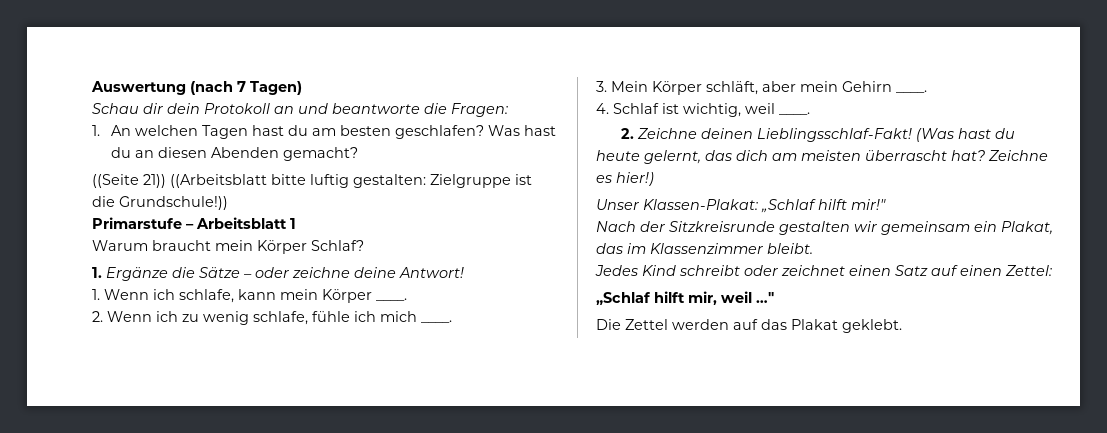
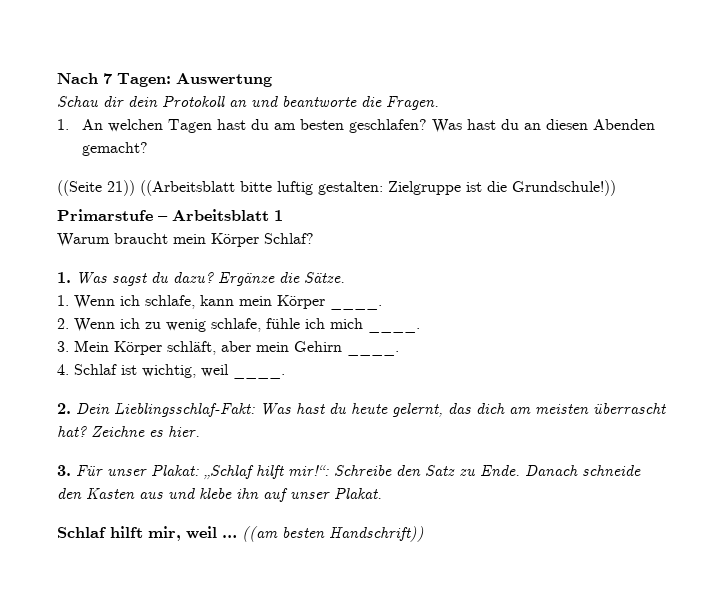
[91,81,302,95] Auswertung (nach 7 Tagen) -> [57,73,272,87] Nach 7 Tagen: Auswertung
[451,103,508,117] Fragen: -> [386,96,439,110] Fragen.
[106,267,464,281] Ergänze die Sätze – oder zeichne deine Antwort! -> [76,272,345,286] Was sagst du dazu? Ergänze die Sätze.
[637,128,955,142] Zeichne deinen Lieblingsschlaf-Fakt! (Was -> [76,403,291,417] Dein Lieblingsschlaf-Fakt: Was
[616,172,654,186] [596,199,886,213] [596,221,1053,235] [596,243,813,254] [595,265,1052,276] [596,291,774,305] [596,319,902,333] hier!) // Unser Klassen-Plakat: „Schlaf hilft mir!" // Nach der Sitzkreisrunde gestalten wir gemeinsam ein Plakat, das im Klassenzimmer bleibt. // Jedes Kind schreibt oder zeichnet einen Satz auf einen Zettel: // „Schlaf hilft mir, weil …" // Die Zettel werden auf das Plakat geklebt. -> [168,426,200,437] [57,464,641,480] [57,487,382,502] [57,526,424,542] hier. // 3. Für unser Plakat: „Schlaf hilft mir!“: Schreibe den Satz zu Ende. Danach schneide den Kasten aus und klebe ihn auf unser Plakat. // Schlaf hilft mir, weil … ((am besten Handschrift))

